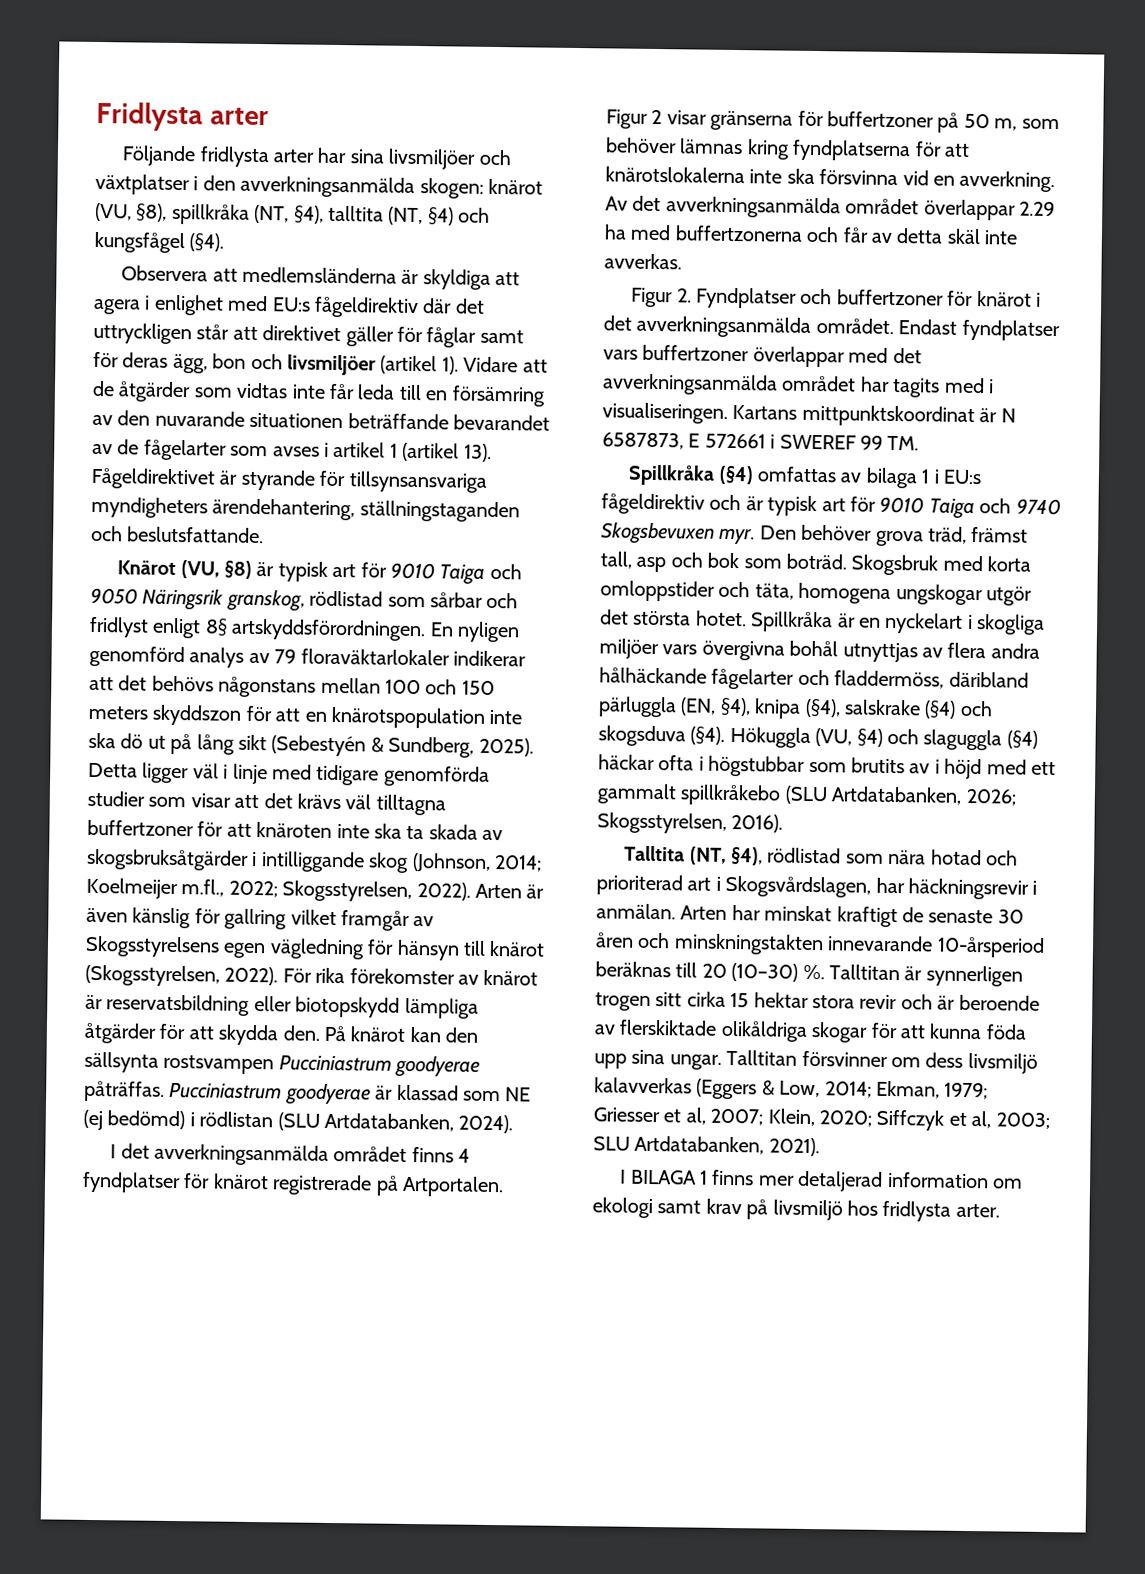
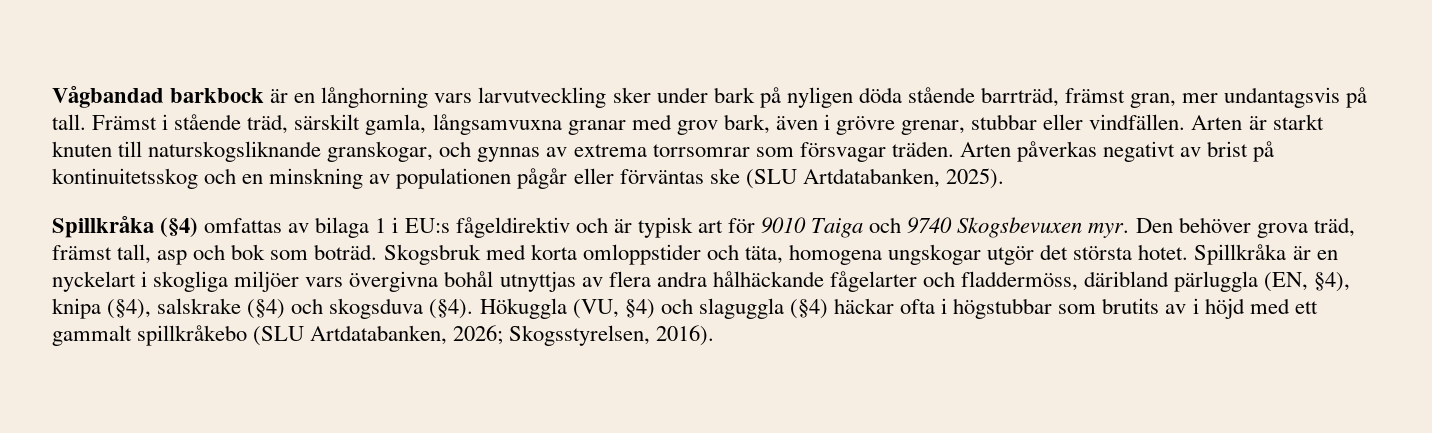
[96,101,269,132] [122,145,511,170] [95,173,543,199] [95,202,491,226] [94,231,225,254] [121,265,521,290] [93,294,485,319] [93,322,524,348] [93,351,548,376] [92,380,546,407] [92,410,550,431] [92,439,492,462] [91,467,487,493] [91,496,520,523] [91,525,265,544] [117,560,522,585] [90,587,519,612] [89,616,520,643] [89,645,526,668] [89,675,495,698] [88,704,523,729] [88,732,534,758] [88,762,490,787] [87,790,446,816] [87,819,504,841] [86,848,542,873] [86,877,545,902] [86,907,435,931] [85,935,546,961] [85,964,539,987] [85,994,479,1019] [84,1022,479,1046] [84,1051,481,1078] [84,1080,532,1106] [83,1109,514,1134] [110,1143,471,1166] [82,1171,504,1198] [606,109,1060,133] [605,137,970,162] [605,166,1056,193] [605,195,1055,221] [604,224,1019,245] [604,253,682,270] [631,287,1041,309] [603,315,1060,342] [603,344,922,368] [602,373,994,398] [602,402,1016,428] [602,432,920,451] Fridlysta arter // Följande fridlysta arter har sina livsmiljöer och växtplatser i den avverkningsanmälda skogen: knärot (VU, §8), spillkråka (NT, §4), talltita (NT, §4) och kungsfågel (§4). // Observera att medlemsländerna är skyldiga att agera i enlighet med EU:s fågeldirektiv där det uttryckligen står att direktivet gäller för fåglar samt för deras ägg, bon och livsmiljöer (artikel 1). Vidare att de åtgärder som vidtas inte får leda till en försämring av den nuvarande situationen beträffande bevarandet av de fågelarter som avses i artikel 1 (artikel 13). Fågeldirektivet är styrande för tillsynsansvariga myndigheters ärendehantering, ställningstaganden och beslutsfattande. // Knärot (VU, §8) är typisk art för 9010 Taiga och 9050 Näringsrik granskog, rödlistad som sårbar och fridlyst enligt 8§ artskyddsförordningen. En nyligen genomförd analys av 79 floraväktarlokaler indikerar att det behövs någonstans mellan 100 och 150 meters skyddszon för att en knärotspopulation inte ska dö ut på lång sikt (Sebestyén & Sundberg, 2025). Detta ligger väl i linje med tidigare genomförda studier som visar att det krävs väl tilltagna buffertzoner för att knäroten inte ska ta skada av skogsbruksåtgärder i intilliggande skog (Johnson, 2014; Koelmeijer m.fl., 2022; Skogsstyrelsen, 2022). Arten är även känslig för gallring vilket framgår av Skogsstyrelsens egen vägledning för hänsyn till knärot (Skogsstyrelsen, 2022). För rika förekomster av knärot är reservatsbildning eller biotopskydd lämpliga åtgärder för att skydda den. På knärot kan den sällsynta rostsvampen Pucciniastrum goodyerae påträffas. Pucciniastrum goodyerae är klassad som NE (ej bedömd) i rödlistan (SLU Artdatabanken, 2024). // I det avverkningsanmälda området finns 4 fyndplatser för knärot registrerade på Artportalen. Figur 2 visar gränserna för buffertzoner på 50 m, som behöver lämnas kring fyndplatserna för att knärotslokalerna inte ska försvinna vid en avverkning. Av det avverkningsanmälda området överlappar 2.29 ha med buffertzonerna och får av detta skäl inte avverkas. // Figur 2. Fyndplatser och buffertzoner för knärot i det avverkningsanmälda området. Endast fyndplatser vars buffertzoner överlappar med det avverkningsanmälda området har tagits med i visualiseringen. Kartans mittpunktskoordinat är N 6587873, E 572661 i SWEREF 99 TM. -> [52,85,1368,108] [52,114,1324,135] [52,141,1275,162] [52,168,1004,189] Vågbandad barkbock är en långhorning vars larvutveckling sker under bark på nyligen döda stående barrträd, främst gran, mer undantagsvis på tall. Främst i stående träd, särskilt gamla, långsamvuxna granar med grov bark, även i grövre grenar, stubbar eller vindfällen. Arten är starkt knuten till naturskogsliknande granskogar, och gynnas av extrema torrsomrar som försvagar träden. Arten påverkas negativt av brist på kontinuitetsskog och en minskning av populationen pågår eller förväntas ske (SLU Artdatabanken, 2025).
[624,845,1018,866] [596,874,1038,900] [596,903,1024,928] [595,932,1045,958] [595,961,1023,987] [595,991,1040,1011] [594,1019,1027,1043] [594,1049,1038,1074] [594,1077,989,1100] [593,1107,1050,1131] [593,1135,820,1157] [620,1169,1023,1192] [592,1197,1000,1222] // Talltita (NT, §4), rödlistad som nära hotad och prioriterad art i Skogsvårdslagen, har häckningsrevir i anmälan. Arten har minskat kraftigt de senaste 30 åren och minskningstakten innevarande 10-årsperiod beräknas till 20 (10–30) %. Talltitan är synnerligen trogen sitt cirka 15 hektar stora revir och är beroende av flerskiktade olikåldriga skogar för att kunna föda upp sina ungar. Talltitan försvinner om dess livsmiljö kalavverkas (Eggers & Low, 2014; Ekman, 1979; Griesser et al, 2007; Klein, 2020; Siffczyk et al, 2003; SLU Artdatabanken, 2021). // I BILAGA 1 finns mer detaljerad information om ekologi samt krav på livsmiljö hos fridlysta arter. -> (715, 335) none

